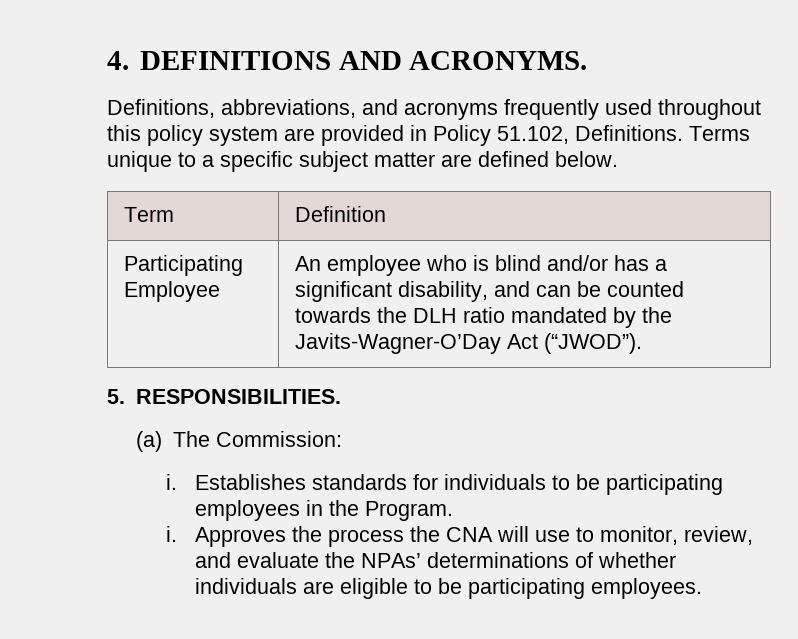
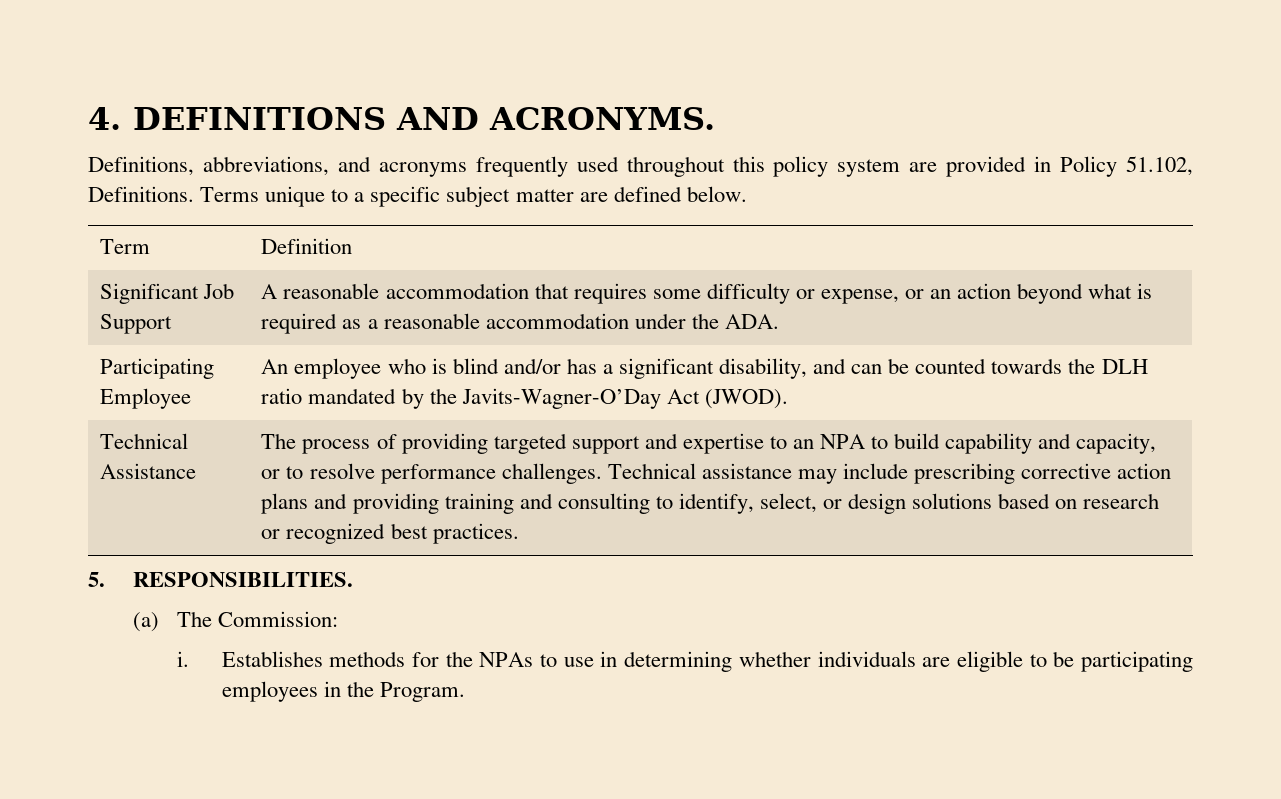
(386, 214) none -> [100,283,235,304] [100,314,173,334] [261,283,1153,304] [261,313,779,334] // Significant Job Support | A reasonable accommodation that requires some difficulty or expense, or an action beyond what is required as a reasonable accommodation under the ADA.
[543,333,642,354] (“JWOD”). -> [704,389,788,409] [100,433,189,449] [100,463,197,479] [261,433,1157,454] [261,463,1172,484] [261,493,1160,514] [261,523,519,544] (JWOD). // Technical Assistance | The process of providing targeted support and expertise to an NPA to build capability and capacity, or to resolve performance challenges. Technical assistance may include prescribing corrective action plans and providing training and consulting to identify, select, or design solutions based on research or recognized best practices.
[312,474,547,490] standards for individuals -> [329,651,1023,672] methods for the NPAs to use in determining whether individuals are eligible
[165,526,754,547] [195,552,677,568] [195,578,703,599] // i. Approves the process the CNA will use to monitor, review, and evaluate the NPAs’ determinations of whether individuals are eligible to be participating employees. -> (465, 692) none

